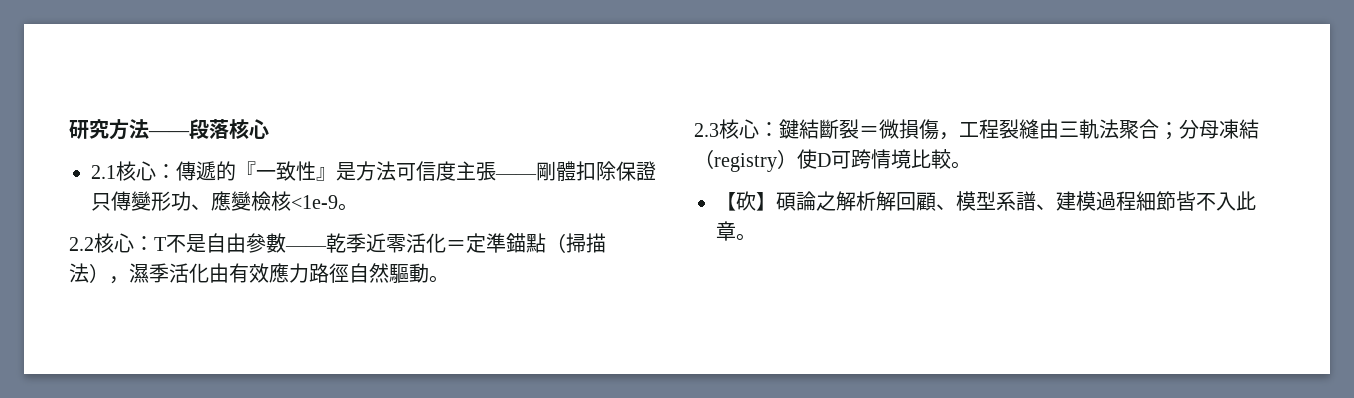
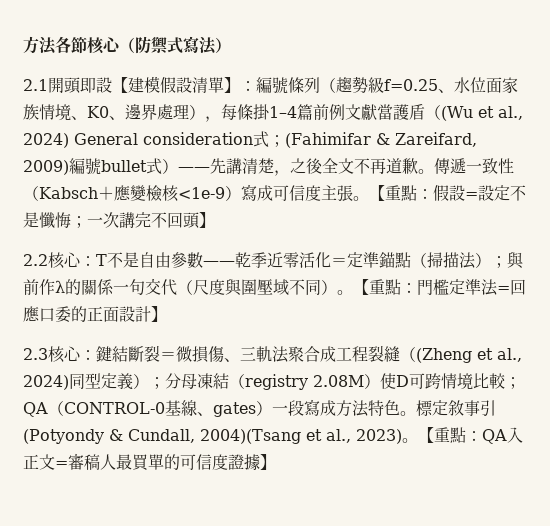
[69,119,269,140] [91,161,656,181] [91,191,358,211] 研究方法——段落核心 // 2.1核心：傳遞的『一致性』是方法可信度主張——剛體扣除保證只傳變形功、應變檢核<1e-9。 -> [23,36,231,55] [23,76,518,94] [23,104,523,122] [23,131,477,148] [23,158,514,176] [23,184,526,202] [23,212,215,229] 方法各節核心（防禦式寫法） // 2.1開頭即設【建模假設清單】：編號條列（趨勢級f=0.25、水位面家族情境、K0、邊界處理），每條掛1–4篇前例文獻當護盾（(Wu et al., 2024) General consideration式；(Fahimifar & Zareifard, 2009)編號bullet式）——先講清楚，之後全文不再道歉。傳遞一致性（Kabsch＋應變檢核<1e-9）寫成可信度主張。【重點：假設=設定不是懺悔；一次講完不回頭】
[109,263,449,284] ，濕季活化由有效應力路徑自然驅動。 -> [491,252,524,269] [23,278,526,296] [23,306,167,323] ；與前作λ的關係一句交代（尺度與圍壓域不同）。【重點：門檻定準法=回應口委的正面設計】
[939,119,1159,140] ，工程裂縫由三軌法聚合 -> [224,345,522,363] [23,373,149,390] 、三軌法聚合成工程裂縫（(Zheng et al., 2024)同型定義）
(777, 162) none -> [313,375,364,387] 2.08M
[951,161,971,169] [716,191,1256,211] [716,221,756,241] 。 // 【砍】碩論之解析解回顧、模型系譜、建模過程細節皆不入此章。 -> [505,377,521,389] [23,399,496,417] [23,427,523,444] [23,453,276,471] ；QA（CONTROL-0基線、gates）一段寫成方法特色。標定敘事引(Potyondy & Cundall, 2004)(Tsang et al., 2023)。【重點：QA入正文=審稿人最買單的可信度證據】

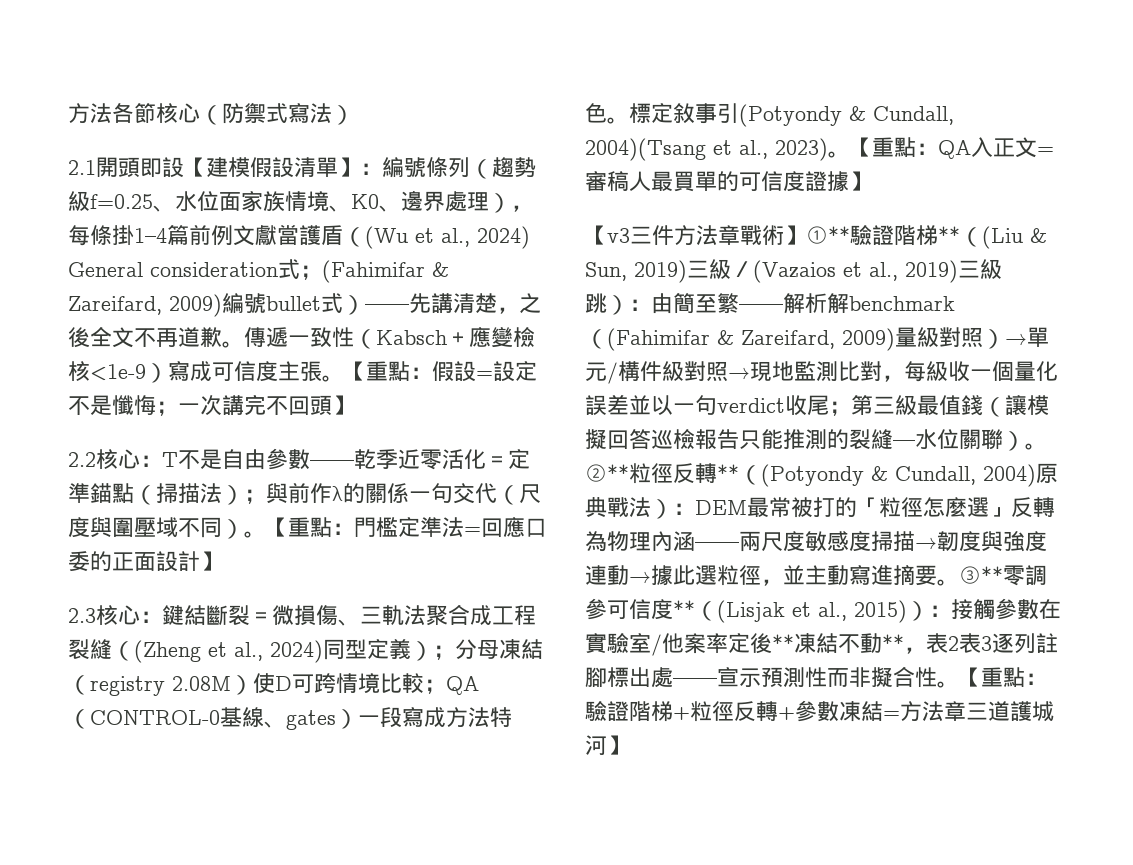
(276, 462) none -> [585,225,1047,249] [585,259,1002,283] [585,293,955,315] [585,327,1049,351] [585,361,1058,384] [585,394,1049,417] [585,429,1047,451] [585,463,1058,487] [585,497,1055,519] [585,531,1047,552] [585,564,1047,586] [585,598,1061,623] [585,633,1058,656] [585,666,1047,688] [585,700,1054,722] [585,735,629,755] // 【v3三件方法章戰術】①**驗證階梯**（(Liu & Sun, 2019)三級／(Vazaios et al., 2019)三級跳）：由簡至繁——解析解benchmark（(Fahimifar & Zareifard, 2009)量級對照）→單元/構件級對照→現地監測比對，每級收一個量化誤差並以一句verdict收尾；第三級最值錢（讓模擬回答巡檢報告只能推測的裂縫—水位關聯）。②**粒徑反轉**（(Potyondy & Cundall, 2004)原典戰法）：DEM最常被打的「粒徑怎麼選」反轉為物理內涵——兩尺度敏感度掃描→韌度與強度連動→據此選粒徑，並主動寫進摘要。③**零調參可信度**（(Lisjak et al., 2015)）：接觸參數在實驗室/他案率定後**凍結不動**，表2表3逐列註腳標出處——宣示預測性而非擬合性。【重點：驗證階梯+粒徑反轉+參數凍結=方法章三道護城河】

